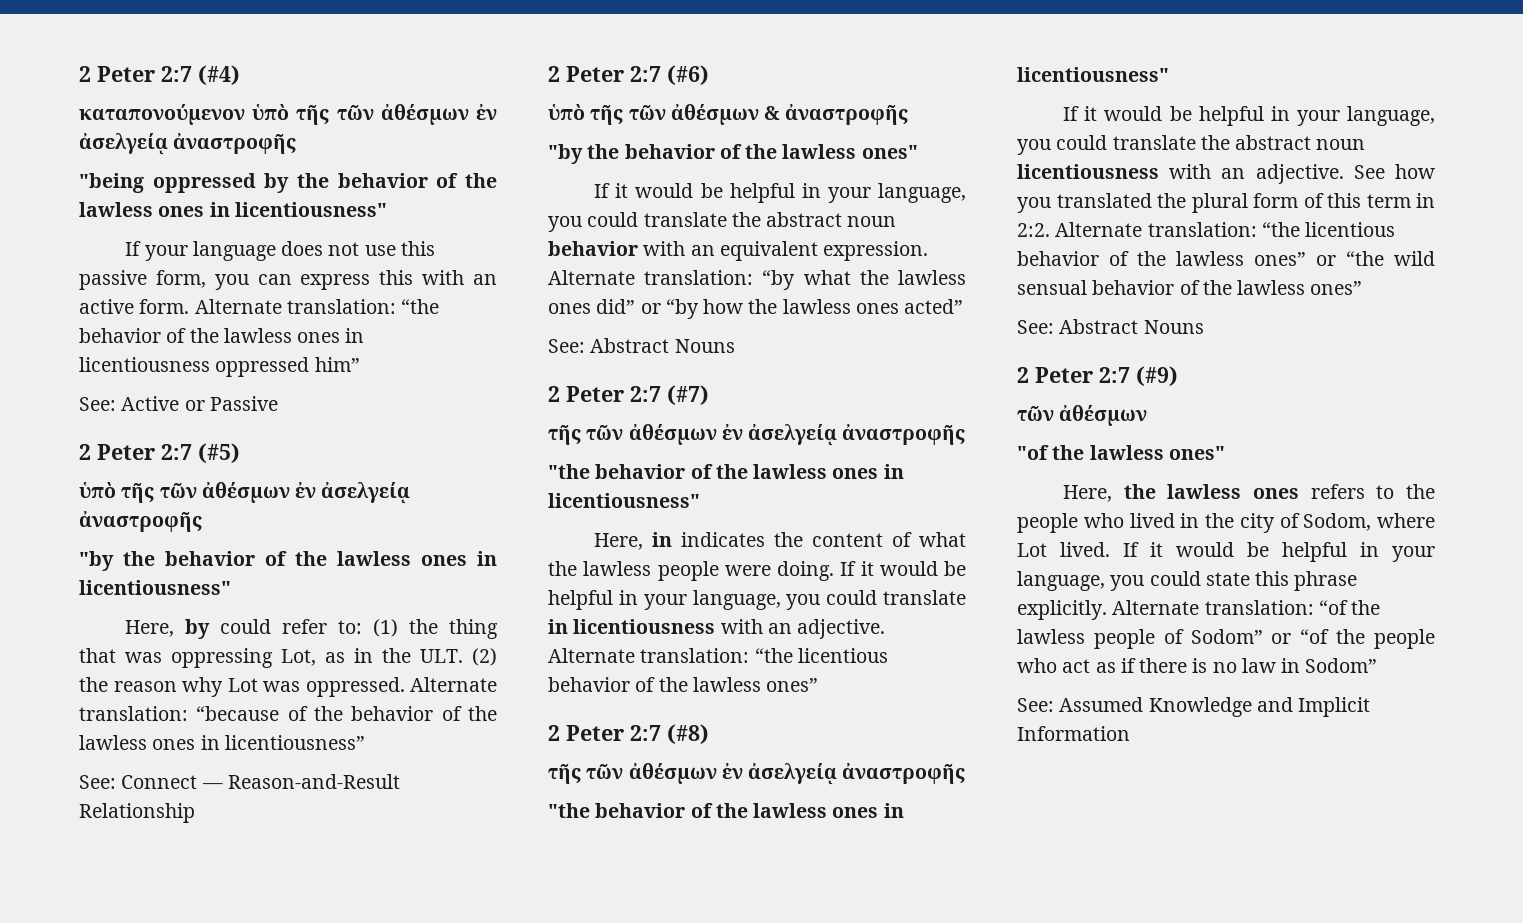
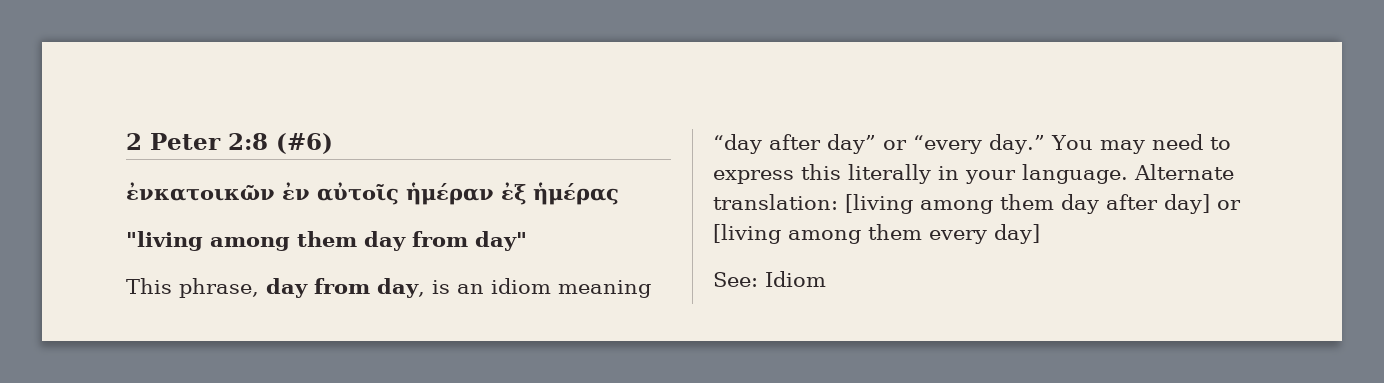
[79,65,240,85] [79,104,497,125] [79,133,297,155] [79,173,497,193] [79,202,387,217] [125,241,435,261] [79,270,497,290] [79,299,440,314] [79,328,365,343] [79,357,360,377] [79,396,278,411] [79,443,240,463] [79,482,411,504] [79,511,202,532] [79,551,497,571] [79,580,231,595] [125,619,499,639] [79,648,497,668] [79,677,497,697] [79,706,497,721] [79,735,365,750] [79,774,400,789] [79,803,195,823] [548,65,709,85] [548,104,909,125] [548,144,918,164] [594,183,966,203] [548,212,897,232] [548,241,929,261] [548,270,966,290] [548,299,964,319] [548,338,735,353] [548,385,709,405] [548,424,966,446] [548,464,904,479] [548,493,700,508] [594,532,966,550] [548,561,966,581] [548,590,966,610] [548,619,886,639] [548,648,888,663] [548,677,819,692] [548,724,709,744] [548,763,966,785] [548,803,904,818] [1017,67,1169,82] [1063,106,1435,126] [1017,135,1366,155] [1017,164,1435,184] [1017,193,1435,213] [1017,222,1396,237] [1017,251,1435,266] [1017,280,1363,295] [1017,319,1204,334] [1017,366,1178,386] [1017,405,1148,426] [1017,445,1225,460] [1063,484,1435,502] [1017,513,1435,533] [1017,542,1435,562] [1017,571,1358,591] [1017,600,1381,620] [1017,629,1435,649] [1017,658,1378,673] [1017,697,1371,717] [1017,726,1130,741] 2 Peter 2:7 (#4) // καταπονούμενον ὑπὸ τῆς τῶν ἀθέσμων ἐν ἀσελγείᾳ ἀναστροφῆς // "being oppressed by the behavior of the lawless ones in licentiousness" // If your language does not use this passive form, you can express this with an active form. Alternate translation: “the behavior of the lawless ones in licentiousness oppressed him” // See: Active or Passive // 2 Peter 2:7 (#5) // ὑπὸ τῆς τῶν ἀθέσμων ἐν ἀσελγείᾳ ἀναστροφῆς // "by the behavior of the lawless ones in licentiousness" // Here, by could refer to: (1) the thing that was oppressing Lot, as in the ULT. (2) the reason why Lot was oppressed. Alternate translation: “because of the behavior of the lawless ones in licentiousness” // See: Connect — Reason-and-Result Relationship // 2 Peter 2:7 (#6) // ὑπὸ τῆς τῶν ἀθέσμων & ἀναστροφῆς // "by the behavior of the lawless ones" // If it would be helpful in your language, you could translate the abstract noun behavior with an equivalent expression. Alternate translation: “by what the lawless ones did” or “by how the lawless ones acted” // See: Abstract Nouns // 2 Peter 2:7 (#7) // τῆς τῶν ἀθέσμων ἐν ἀσελγείᾳ ἀναστροφῆς // "the behavior of the lawless ones in licentiousness" // Here, in indicates the content of what the lawless people were doing. If it would be helpful in your language, you could translate in licentiousness with an adjective. Alternate translation: “the licentious behavior of the lawless ones” // 2 Peter 2:7 (#8) // τῆς τῶν ἀθέσμων ἐν ἀσελγείᾳ ἀναστροφῆς // "the behavior of the lawless ones in licentiousness" // If it would be helpful in your language, you could translate the abstract noun licentiousness with an adjective. See how you translated the plural form of this term in 2:2. Alternate translation: “the licentious behavior of the lawless ones” or “the wild sensual behavior of the lawless ones” // See: Abstract Nouns // 2 Peter 2:7 (#9) // τῶν ἀθέσμων // "of the lawless ones" // Here, the lawless ones refers to the people who lived in the city of Sodom, where Lot lived. If it would be helpful in your language, you could state this phrase explicitly. Alternate translation: “of the lawless people of Sodom” or “of the people who act as if there is no law in Sodom” // See: Assumed Knowledge and Implicit Information -> [126,133,333,154] [126,182,619,205] [126,231,527,251] [126,278,651,298] [713,134,1231,154] [713,164,1234,184] [713,194,1241,214] [713,224,1040,244] [713,271,826,287] 2 Peter 2:8 (#6) // ἐνκατοικῶν ἐν αὐτοῖς ἡμέραν ἐξ ἡμέρας // "living among them day from day" // This phrase, day from day, is an idiom meaning “day after day” or “every day.” You may need to express this literally in your language. Alternate translation: [living among them day after day] or [living among them every day] // See: Idiom

